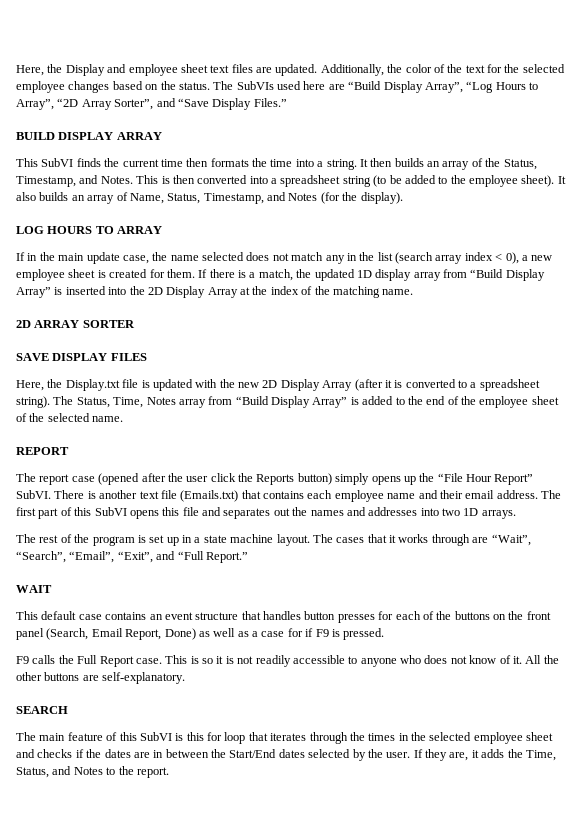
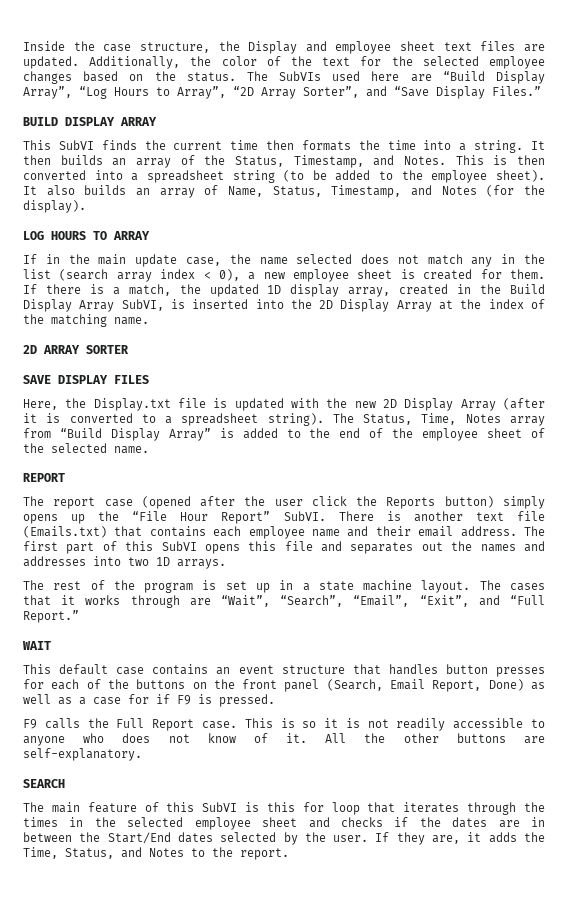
[16,65,44,76] Here, -> [23,41,210,53] Inside the case structure,
[413,269,545,281] [16,287,51,298] array from “Build Display Array” -> [348,284,545,297] [23,299,164,312] array, created in the Build Display Array SubVI,

